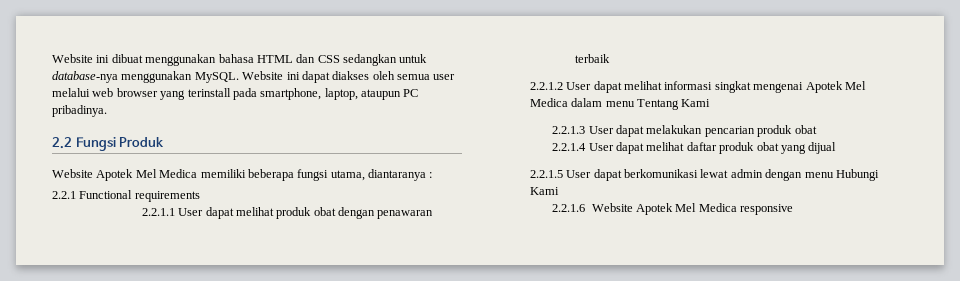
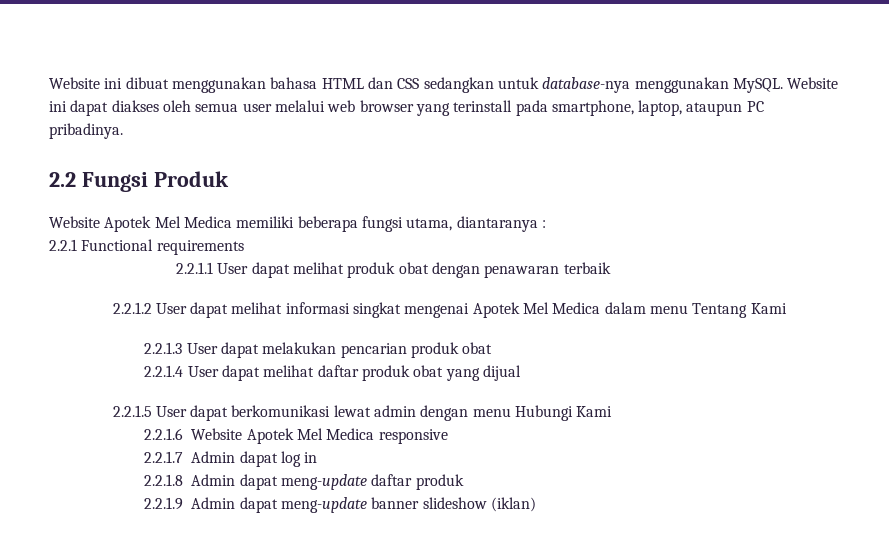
(794, 209) none -> [144,451,318,467] [144,474,464,490] [144,497,536,513] // 2.2.1.7 Admin dapat log in // 2.2.1.8 Admin dapat meng-update daftar produk // 2.2.1.9 Admin dapat meng-update banner slideshow (iklan)

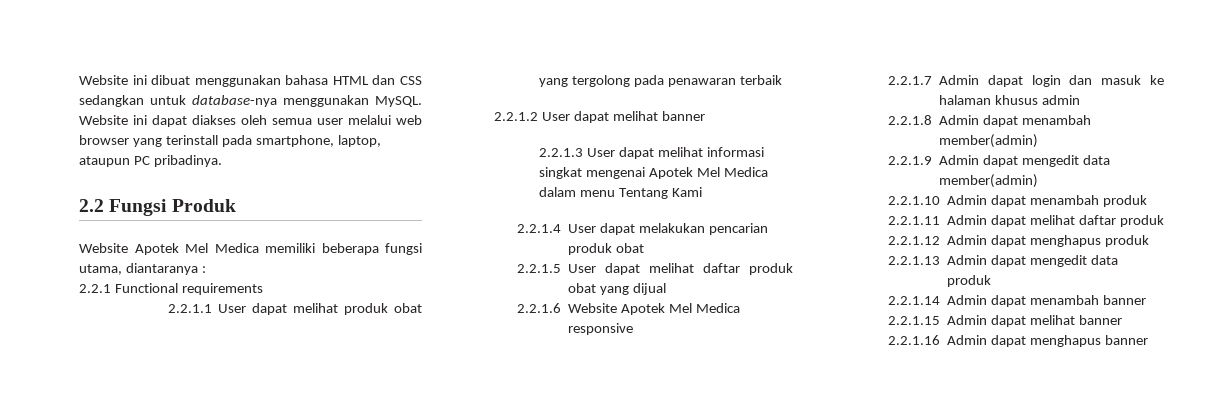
[431,262,480,278] dengan -> [538,75,664,87] yang tergolong pada
(283, 308) none -> [662,111,706,121] [538,147,703,159] banner // 2.2.1.3 User dapat melihat
[144,342,183,354] 2.2.1.3 -> [516,224,561,233] 2.2.1.4
[144,365,184,377] 2.2.1.4 -> [516,264,561,273] 2.2.1.5
[112,405,613,421] // 2.2.1.5 User dapat berkomunikasi lewat admin dengan menu Hubungi Kami -> (666, 289) none
[280,451,318,467] [144,474,367,490] log in // 2.2.1.8 Admin dapat meng-update -> [1031,75,1164,87] [938,95,1080,105] [887,115,1091,127] [938,134,1038,148] [887,155,1110,167] [938,174,1038,188] [887,195,1147,207] [887,215,1075,227] login dan masuk ke halaman khusus admin // 2.2.1.8 Admin dapat menambah member(admin) // 2.2.1.9 Admin dapat mengedit data member(admin) // 2.2.1.10 Admin dapat menambah produk // 2.2.1.11 Admin dapat melihat
[144,497,536,513] 2.2.1.9 Admin dapat meng-update banner slideshow (iklan) -> [887,235,1149,247] [887,255,1118,267] [946,275,991,287] [887,295,1146,307] [887,315,1122,327] [887,335,1148,347] 2.2.1.12 Admin dapat menghapus produk // 2.2.1.13 Admin dapat mengedit data produk // 2.2.1.14 Admin dapat menambah banner // 2.2.1.15 Admin dapat melihat banner // 2.2.1.16 Admin dapat menghapus banner

